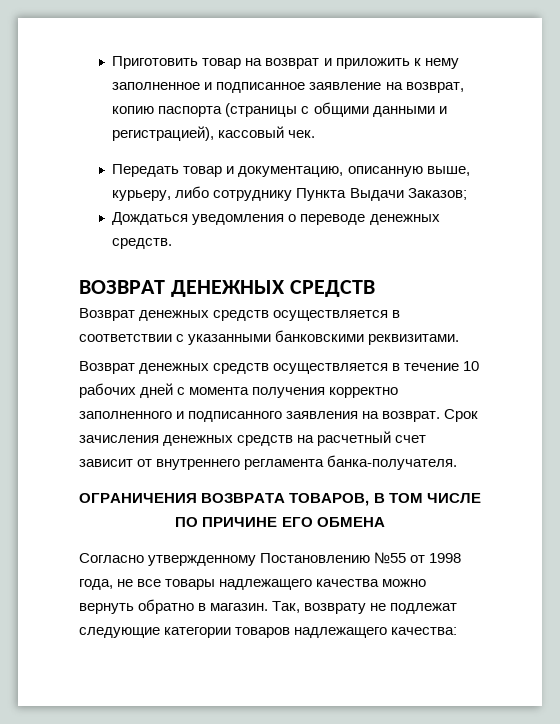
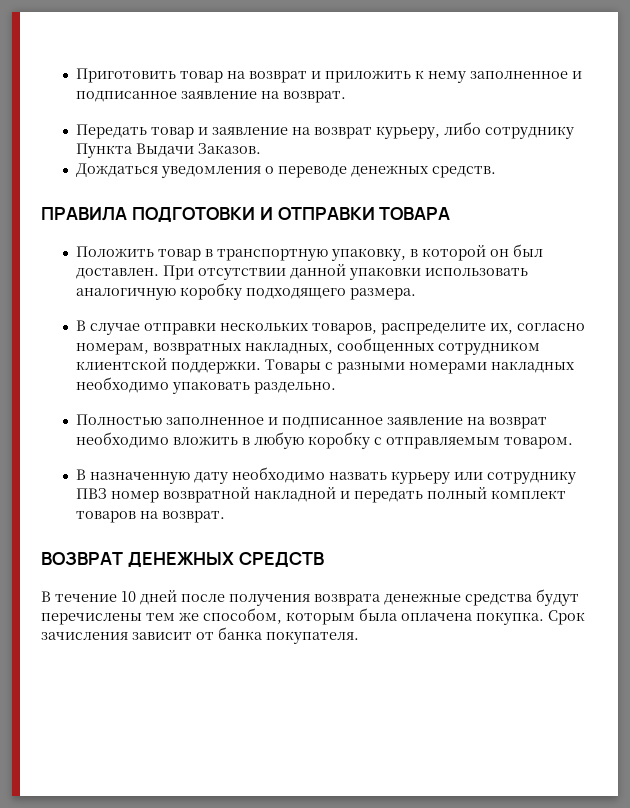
[405,82,464,93] [112,102,447,117] [112,126,316,141] возврат, копию паспорта (страницы с общими данными и регистрацией), кассовый чек. -> [283,91,347,103] возврат.
[238,166,470,177] документацию, описанную выше, -> [212,127,373,139] заявление на возврат
[407,188,467,200] Заказов; -> [198,143,262,154] Заказов.
[79,280,375,297] [79,308,401,321] [79,330,460,345] [79,361,480,374] [79,383,399,398] [79,409,479,422] [79,431,427,446] [79,455,458,470] [79,493,481,506] [175,517,385,527] [79,552,462,566] [79,579,427,590] [79,599,458,614] [79,627,458,638] ВОЗВРАТ ДЕНЕЖНЫХ СРЕДСТВ // Возврат денежных средств осуществляется в соответствии с указанными банковскими реквизитами. // Возврат денежных средств осуществляется в течение 10 рабочих дней с момента получения корректно заполненного и подписанного заявления на возврат. Срок зачисления денежных средств на расчетный счет зависит от внутреннего регламента банка-получателя. // ОГРАНИЧЕНИЯ ВОЗВРАТА ТОВАРОВ, В ТОМ ЧИСЛЕ ПО ПРИЧИНЕ ЕГО ОБМЕНА // Согласно утвержденному Постановлению №55 от 1998 года, не все товары надлежащего качества можно вернуть обратно в магазин. Так, возврату не подлежат следующие категории товаров надлежащего качества: -> [41,207,451,222] [76,244,544,261] [76,264,529,280] [76,283,417,300] [76,320,586,335] [76,338,541,355] [76,358,576,374] [76,377,337,394] [76,414,548,429] [76,432,574,449] [76,467,577,484] [76,487,567,503] [76,511,226,523] [41,552,324,567] [41,589,579,606] [41,608,585,625] [41,627,359,644] ПРАВИЛА ПОДГОТОВКИ И ОТПРАВКИ ТОВАРА // Положить товар в транспортную упаковку, в которой он был доставлен. При отсутствии данной упаковки использовать аналогичную коробку подходящего размера. // В случае отправки нескольких товаров, распределите их, согласно номерам, возвратных накладных, сообщенных сотрудником клиентской поддержки. Товары с разными номерами накладных необходимо упаковать раздельно. // Полностью заполненное и подписанное заявление на возврат необходимо вложить в любую коробку с отправляемым товаром. // В назначенную дату необходимо назвать курьеру или сотруднику ПВЗ номер возвратной накладной и передать полный комплект товаров на возврат. // ВОЗВРАТ ДЕНЕЖНЫХ СРЕДСТВ // В течение 10 дней после получения возврата денежные средства будут перечислены тем же способом, которым была оплачена покупка. Срок зачисления зависит от банка покупателя.

